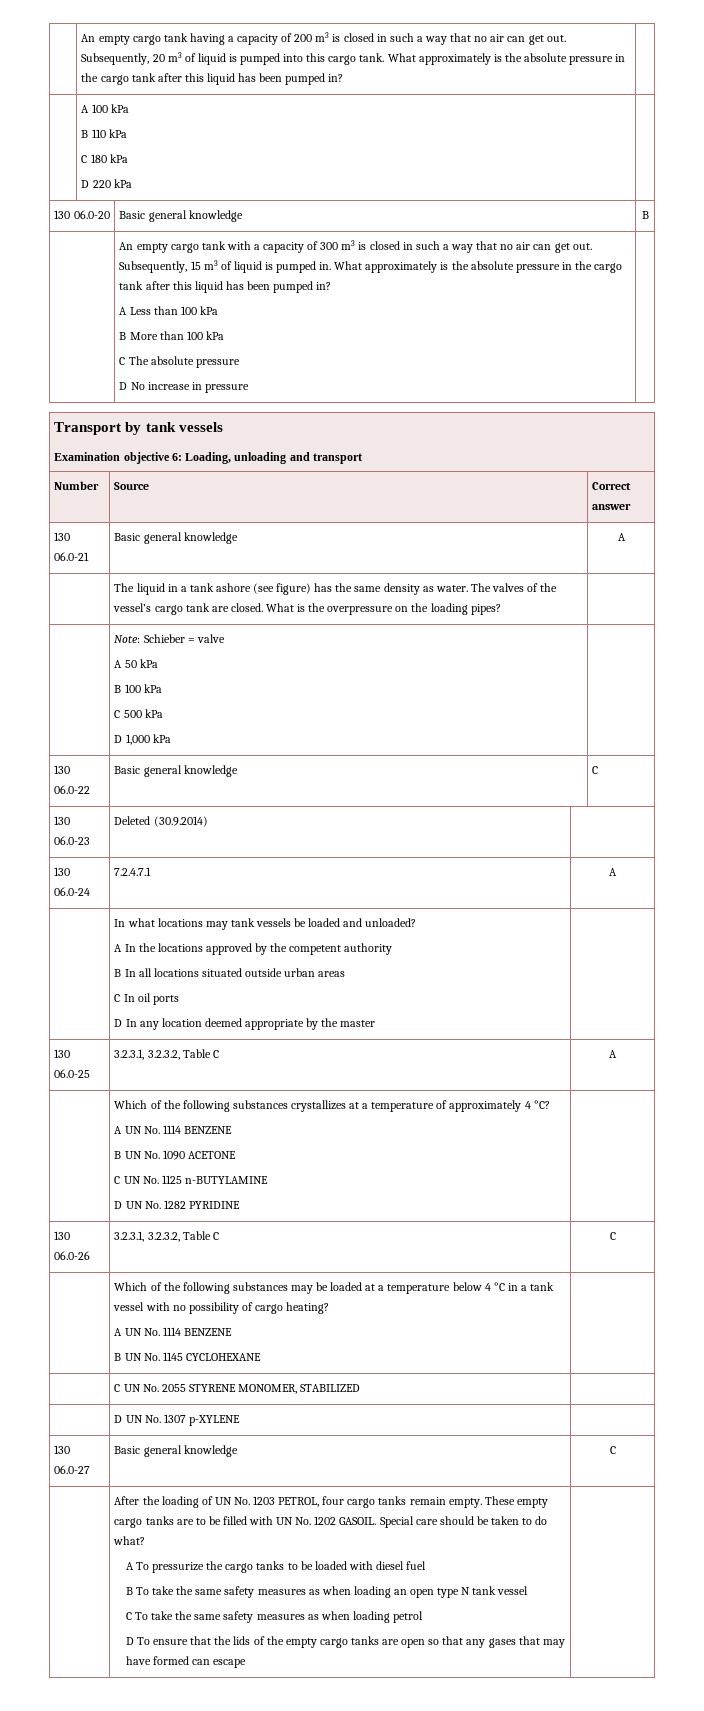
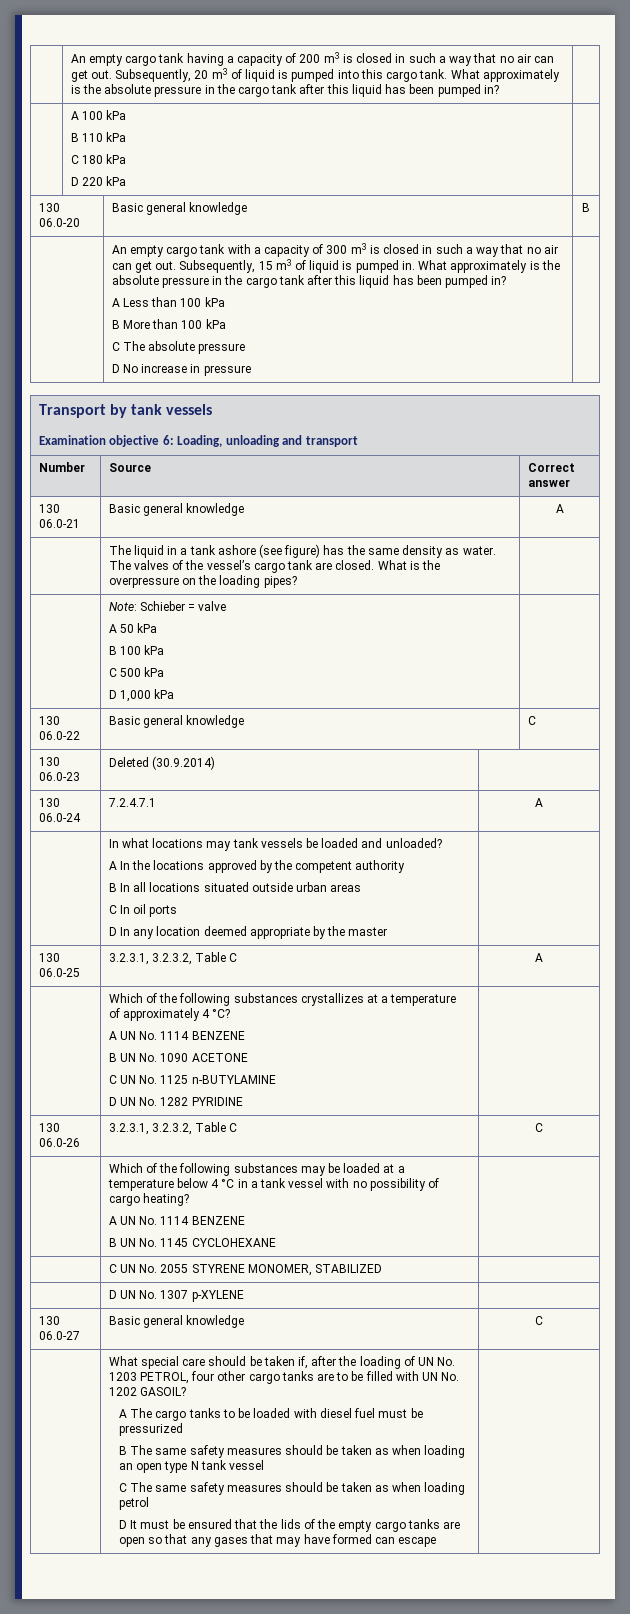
[114,1496,140,1505] After -> [108,1356,337,1369] What special care should be taken if, after
[347,1496,548,1508] cargo tanks remain empty. These empty -> [217,1371,246,1381] other
[339,1516,548,1528] [113,1536,146,1545] [125,1561,224,1573] GASOIL. Special care should be taken to do what? // A To pressurize the -> [139,1387,186,1396] [118,1408,153,1418] GASOIL? // A The
[125,1586,306,1598] // B To take the same safety measures -> [378,1408,423,1418] [118,1423,183,1436] [118,1445,372,1458] must be pressurized // B The same safety measures should be taken
[134,1611,305,1623] To take the same safety measures -> [130,1482,372,1495] The same safety measures should be taken
[136,1637,189,1645] To ensure -> [130,1519,232,1529] It must be ensured

